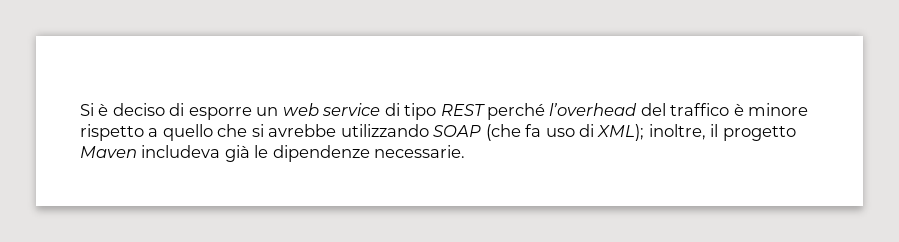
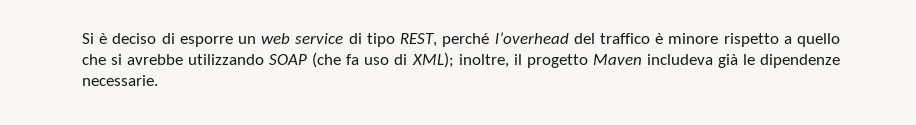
[440,104,485,116] REST -> [400,33,438,47] REST,

